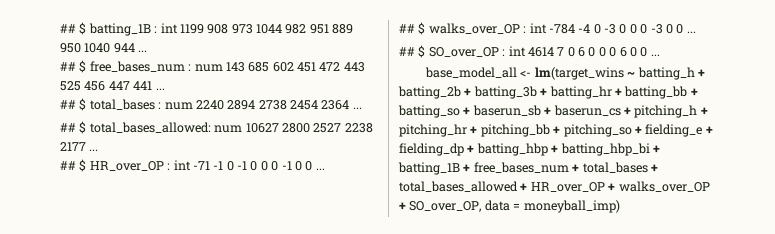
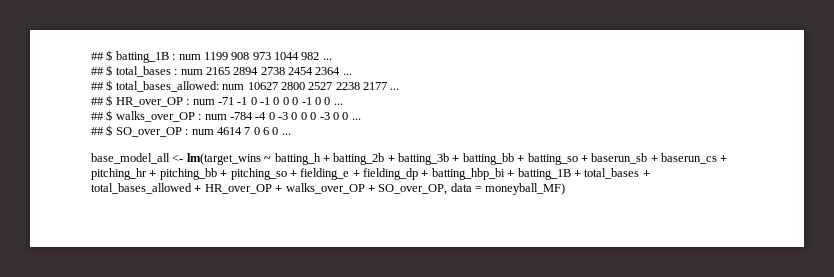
[160,23,178,34] int -> [178,54,201,60] num
[309,24,354,34] [60,43,148,53] [60,60,365,73] [60,81,153,91] 951 889 950 1040 944 ... // ## $ free_bases_num : num 143 685 602 451 472 443 525 456 447 441 -> (320, 56) none
[195,100,224,110] 2240 -> [205,67,230,75] 2165
[173,160,191,171] int -> [192,99,215,105] num
[529,23,547,34] int -> [204,114,227,120] num
[508,46,526,57] int -> [191,129,214,135] num
[598,47,648,57] 0 0 6 0 0 -> (279, 131) none
[549,86,622,99] batting_hr + -> (460, 158) none
[634,105,708,118] pitching_h + -> (728, 158) none
[476,143,559,156] batting_hbp + -> (429, 173) none
[473,162,580,173] free_bases_num + -> (581, 173) none
[523,200,620,213] moneyball_imp) -> [485,183,566,195] moneyball_MF)

